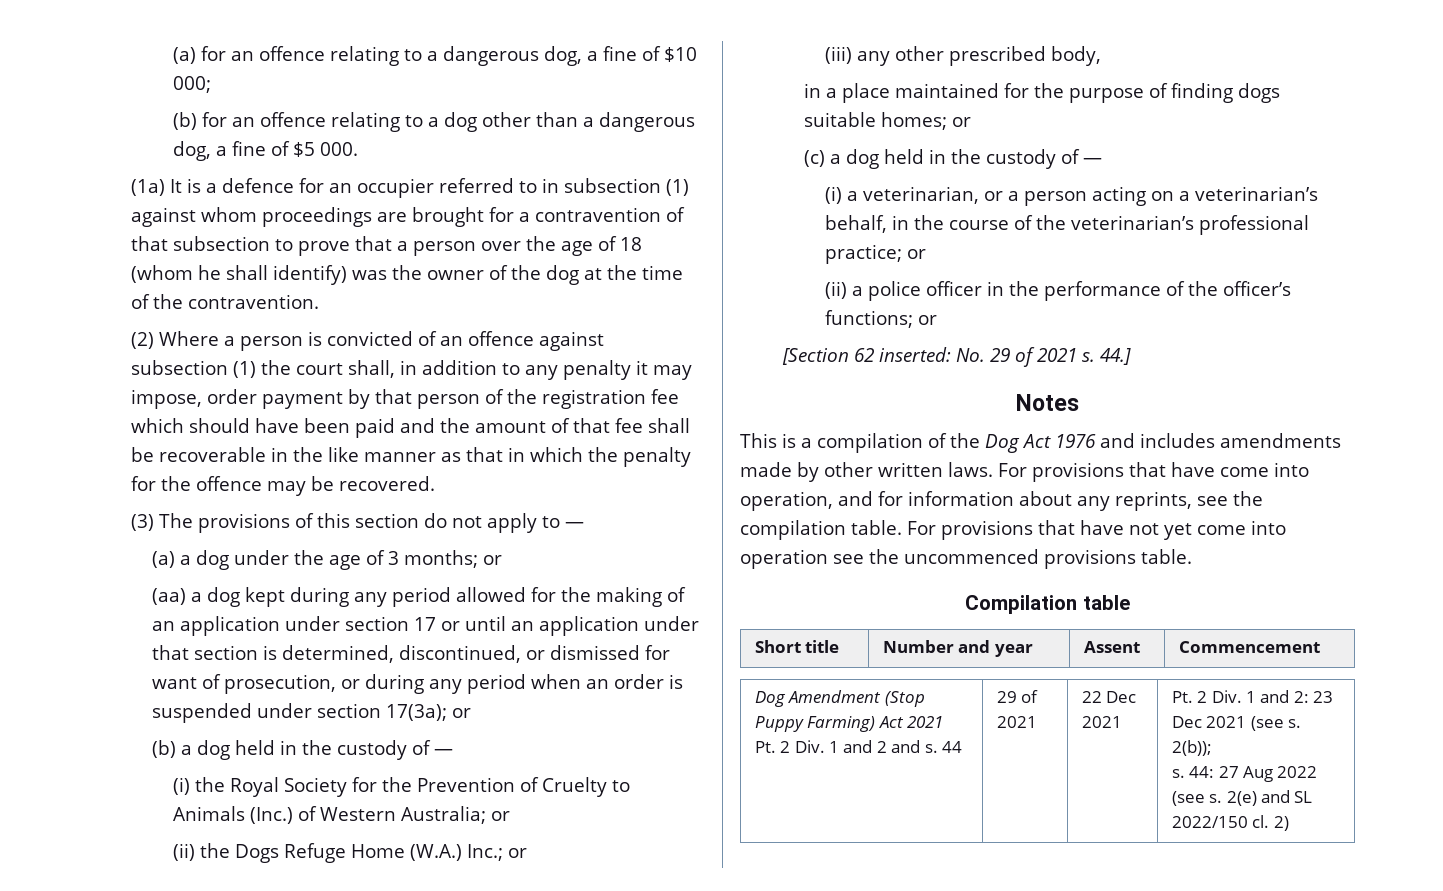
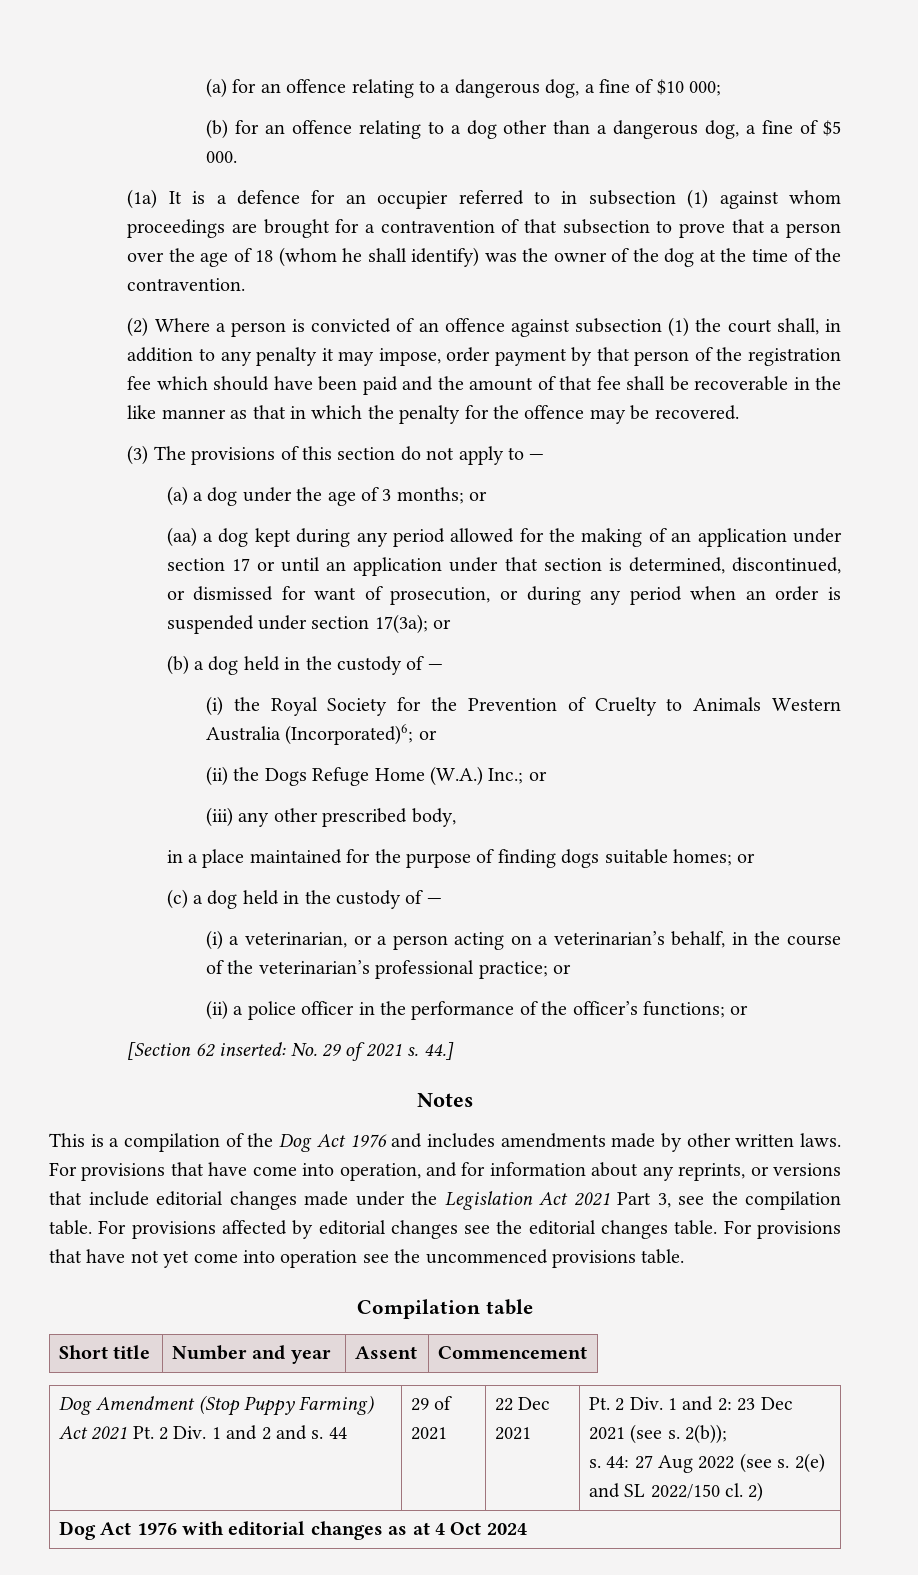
[250,806,487,824] (Inc.) of Western Australia; -> [772,698,841,711] [205,724,414,745] Western Australia (Incorporated)6;
(1192, 501) none -> [750,1163,842,1176] [49,1191,671,1210] or versions that include editorial changes made under the Legislation Act 2021 Part 3,
(1033, 530) none -> [221,1220,841,1239] affected by editorial changes see the editorial changes table. For provisions
(1289, 823) none -> [58,1521,527,1540] // Dog Act 1976 with editorial changes as at 4 Oct 2024

